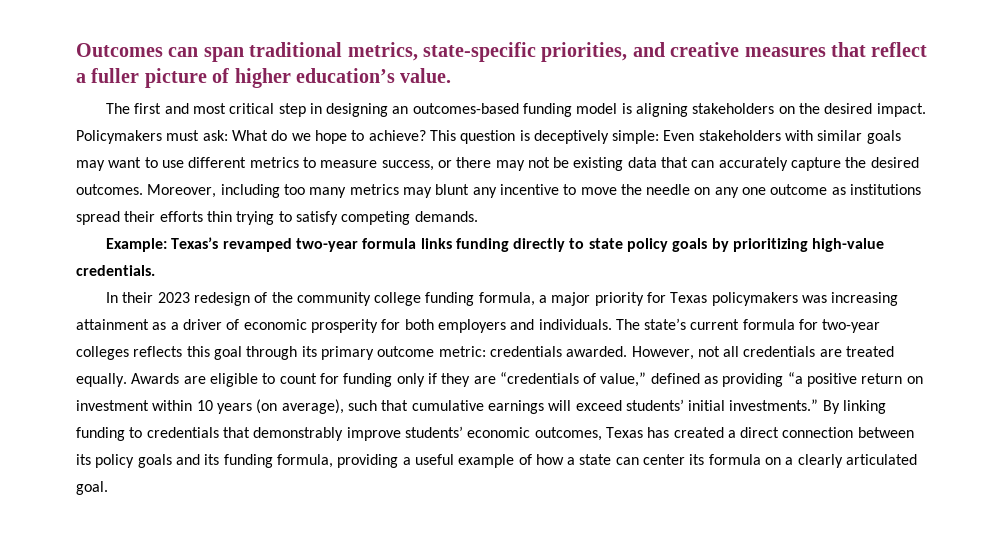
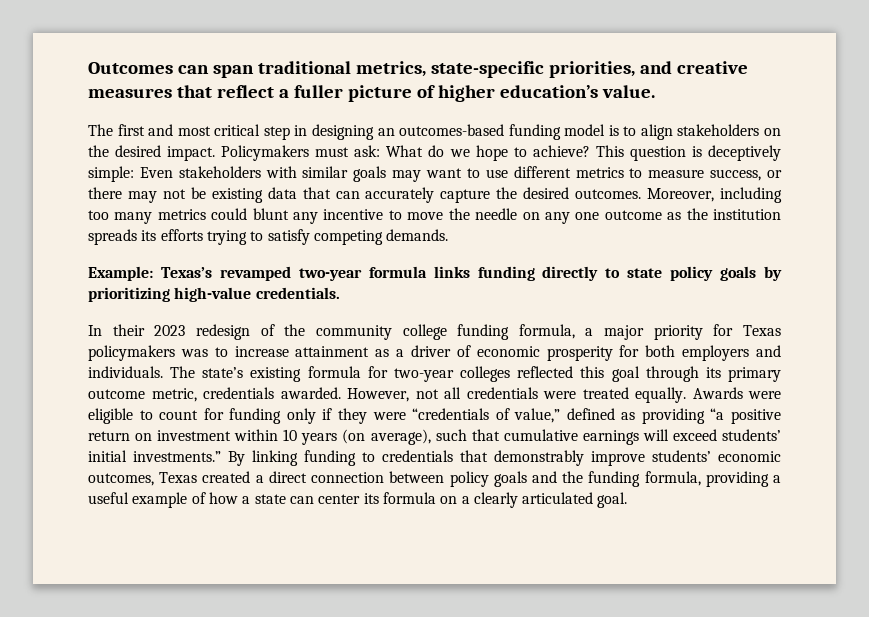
[636,103,689,117] aligning -> [623,124,673,140] to align
[402,187,432,198] may -> [211,208,248,220] could
[850,184,922,195] [76,211,232,225] institutions spread their efforts thin -> [686,208,782,220] [88,229,203,245] the institution spreads its efforts
[831,292,899,306] increasing -> [214,346,289,357] to increase
[690,319,740,330] current -> [250,367,302,382] existing
[133,346,183,357] reflects -> [517,366,574,378] reflected
[438,346,486,357] metric: -> [151,388,197,402] metric,
[819,349,842,357] are -> [543,391,576,399] were
[183,376,206,384] are -> [748,391,781,399] were
[473,376,496,384] are -> [372,412,406,420] were
[647,427,670,438] has -> (198, 477) none
[76,454,91,465] its -> (445, 477) none
[204,454,220,465] its -> [562,471,584,483] the

